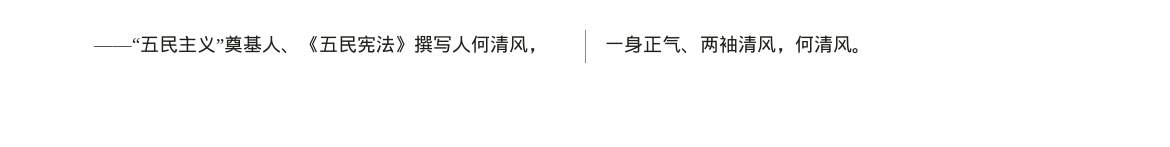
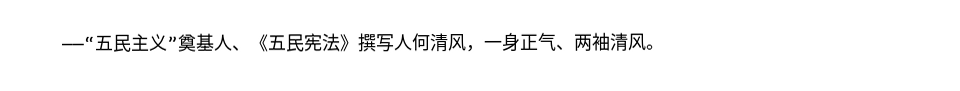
[776,35,852,54] ，何清风 -> (647, 42) none

